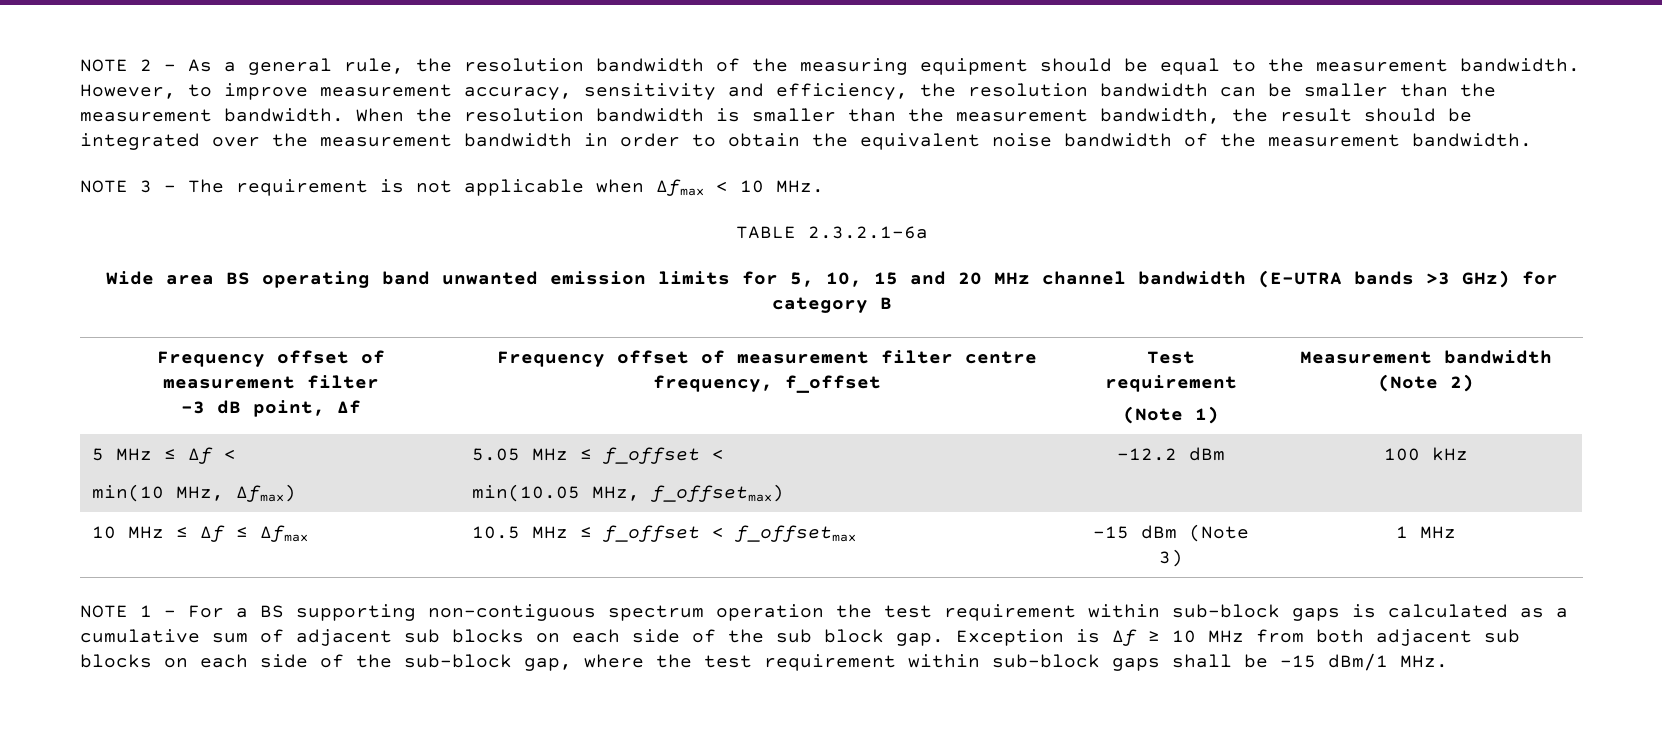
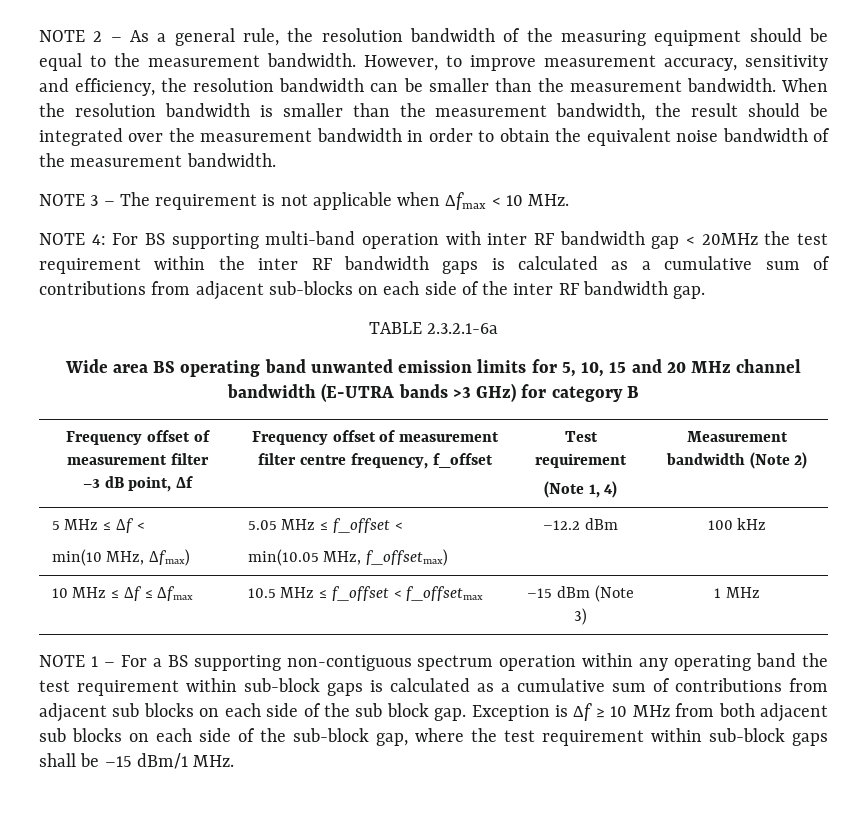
(824, 186) none -> [39,231,828,249] [39,256,830,274] [39,281,706,300] // NOTE 4: For BS supporting multi-band operation with inter RF bandwidth gap < 20MHz the test requirement within the inter RF bandwidth gaps is calculated as a cumulative sum of contributions from adjacent sub-blocks on each side of the inter RF bandwidth gap.
[1195,406,1219,424] 1) -> [588,481,618,498] 1, 4)
(824, 612) none -> [582,653,797,671] within any operating band
(284, 636) none -> [675,678,828,692] contributions from

